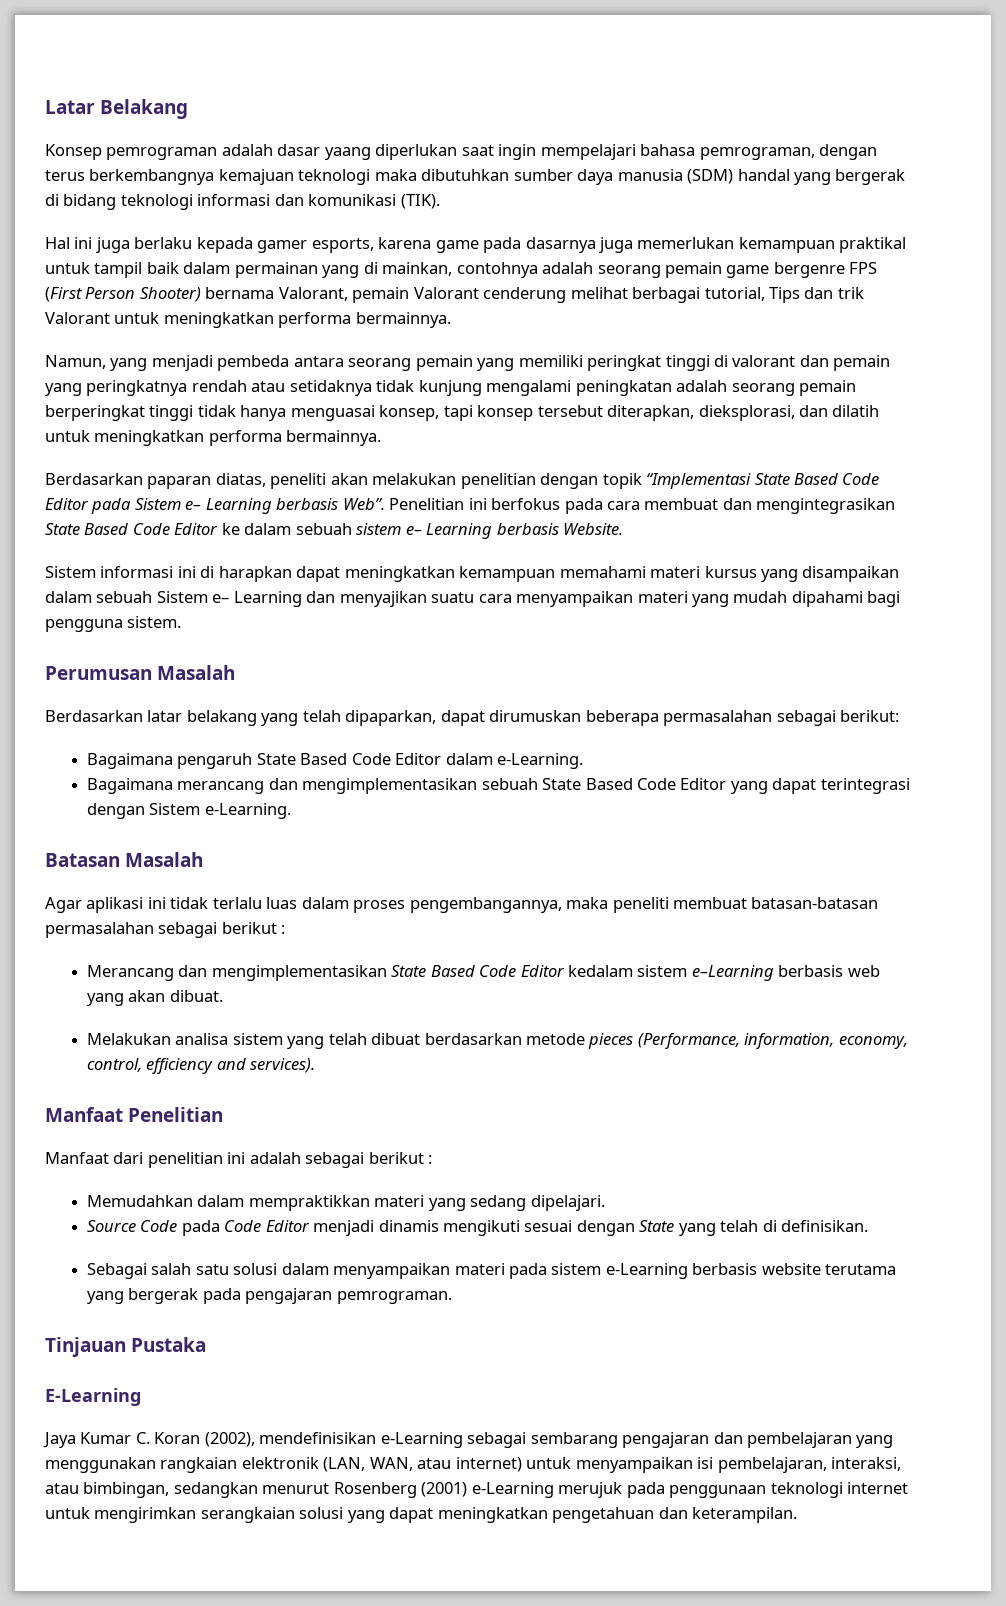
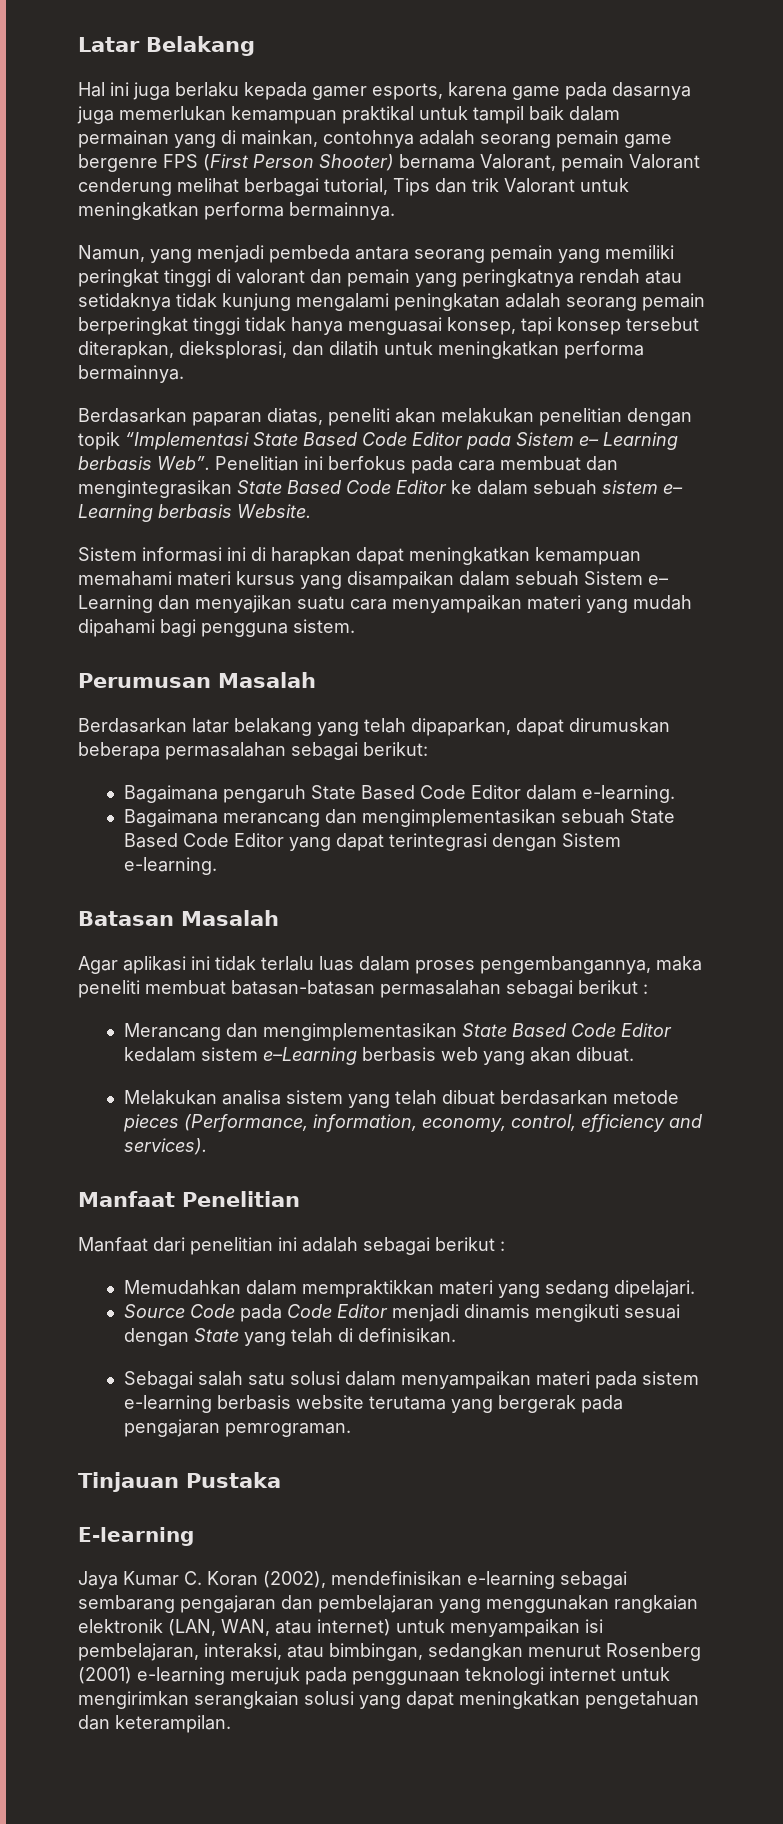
[45,144,878,160] [45,169,906,185] [45,194,440,210] // Konsep pemrograman adalah dasar yaang diperlukan saat ingin mempelajari bahasa pemrograman, dengan terus berkembangnya kemajuan teknologi maka dibutuhkan sumber daya manusia (SDM) handal yang bergerak di bidang teknologi informasi dan komunikasi (TIK). -> (255, 46) none
[497,753,584,769] e-Learning. -> [581,785,675,803] e-learning.
[204,803,291,819] e-Learning. -> [123,857,217,875] e-learning.
[605,1263,688,1279] e-Learning -> [123,1395,212,1413] e-learning
[45,1388,141,1406] E-Learning -> [78,1527,194,1546] E-learning
[380,1432,463,1448] e-Learning -> [467,1571,555,1589] e-learning
[471,1482,554,1498] e-Learning -> [137,1667,225,1685] e-learning

